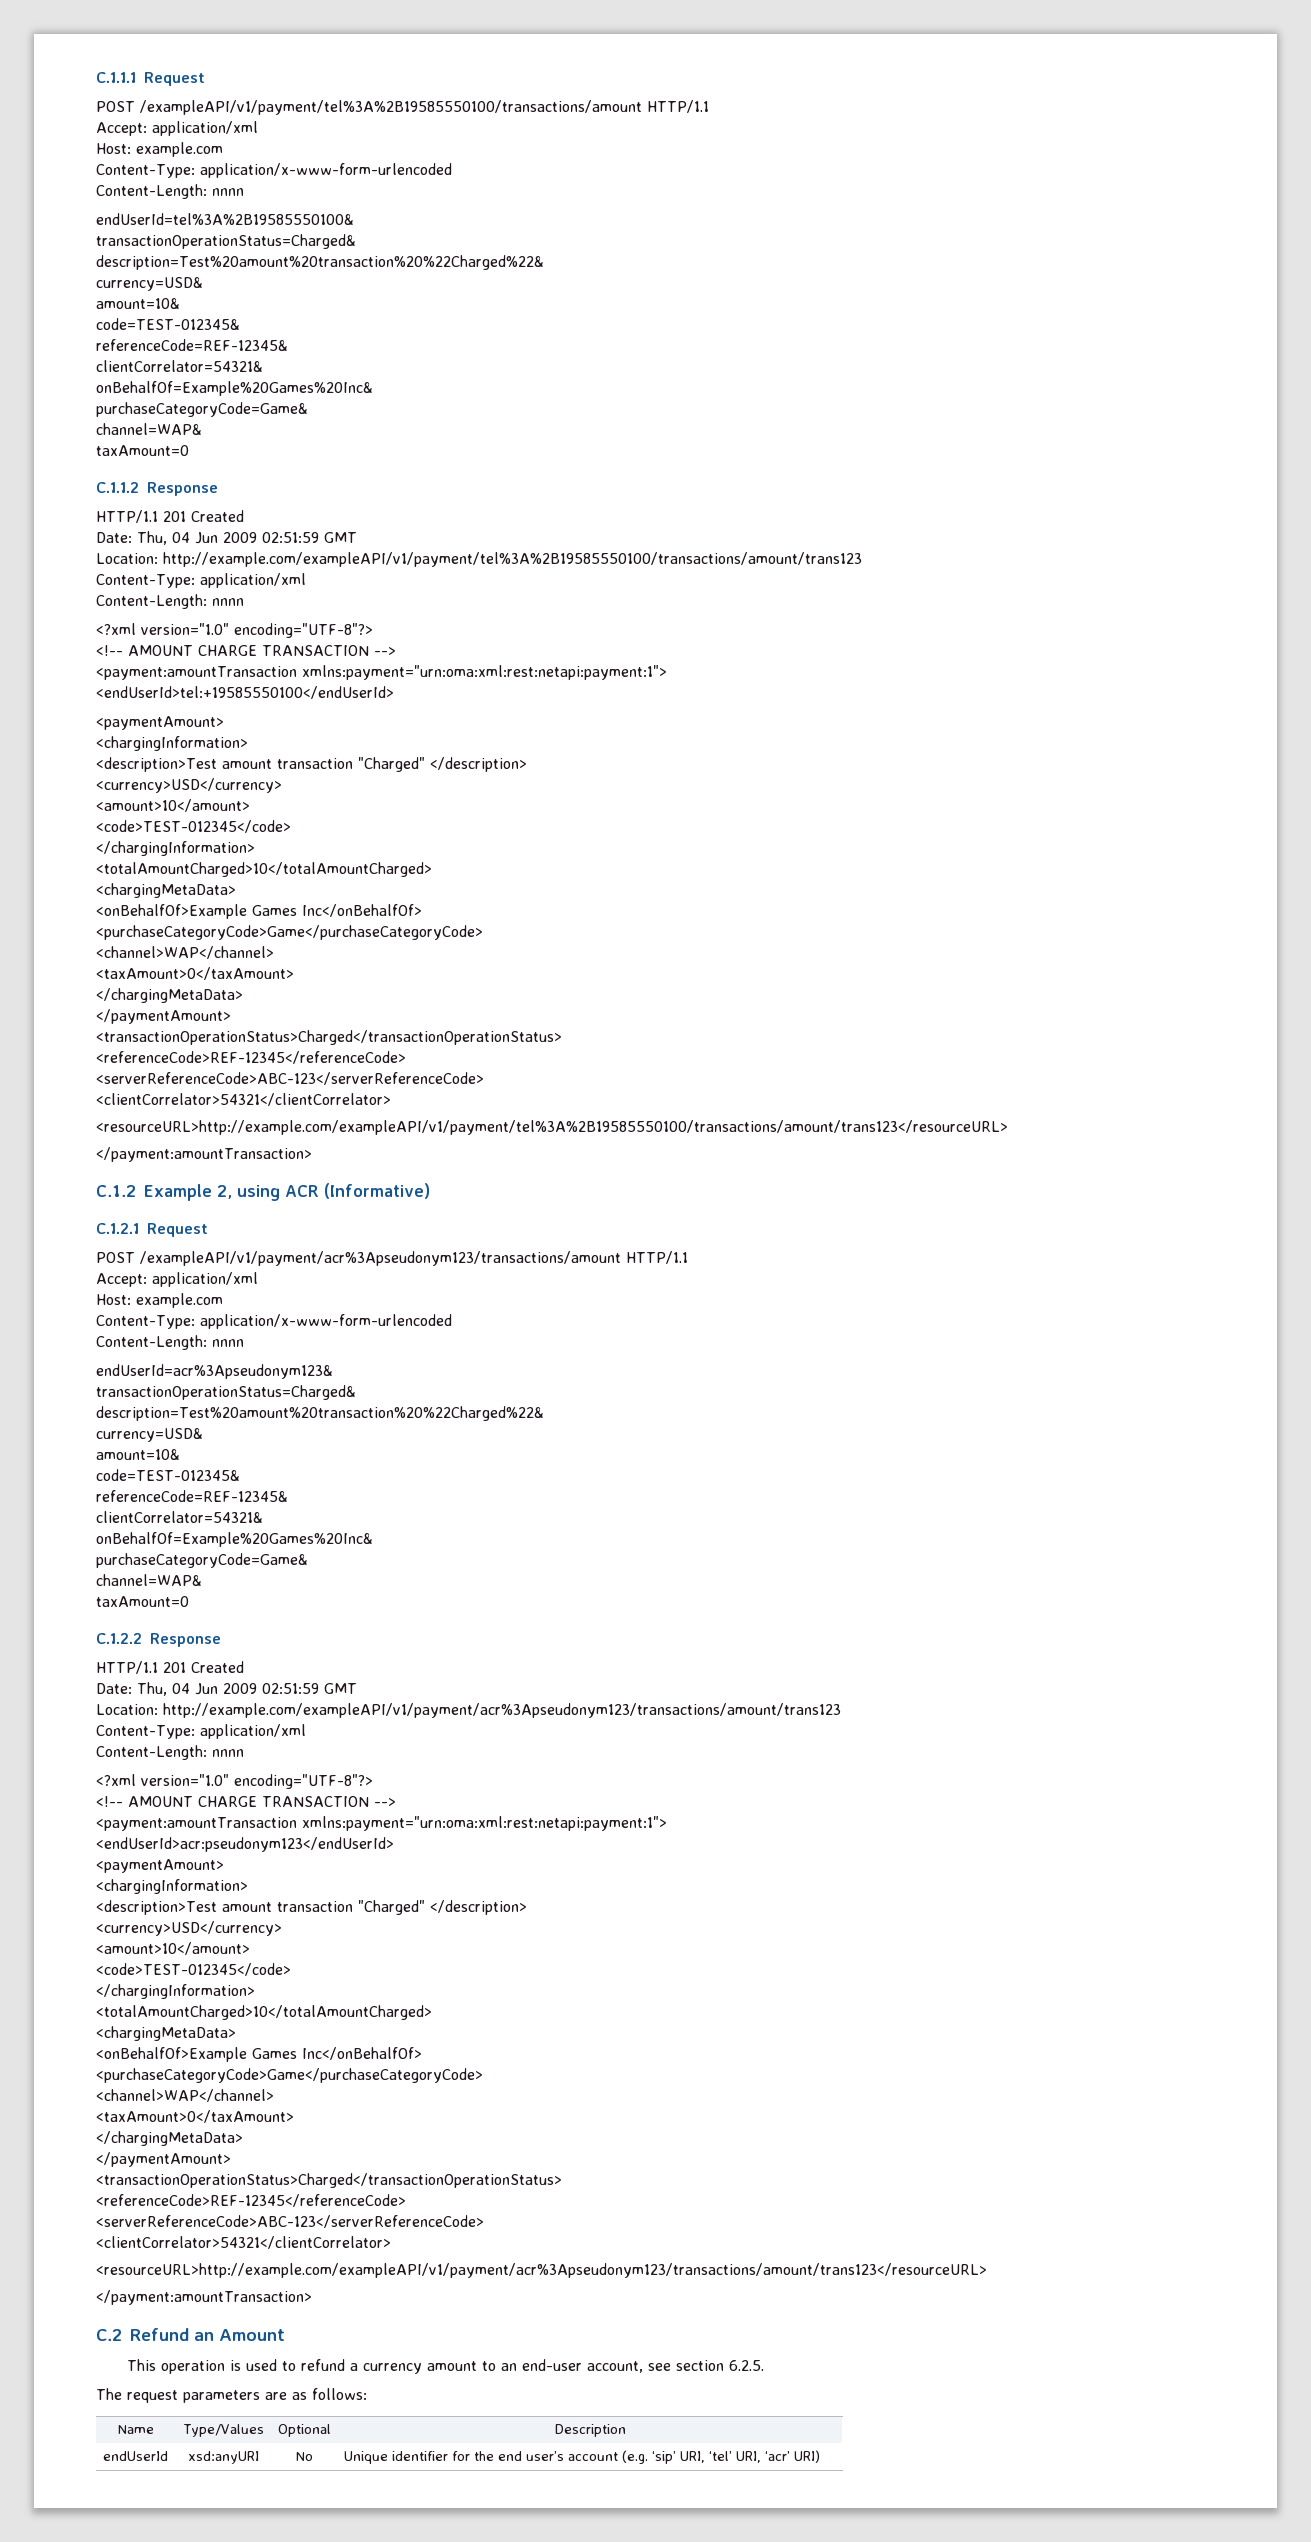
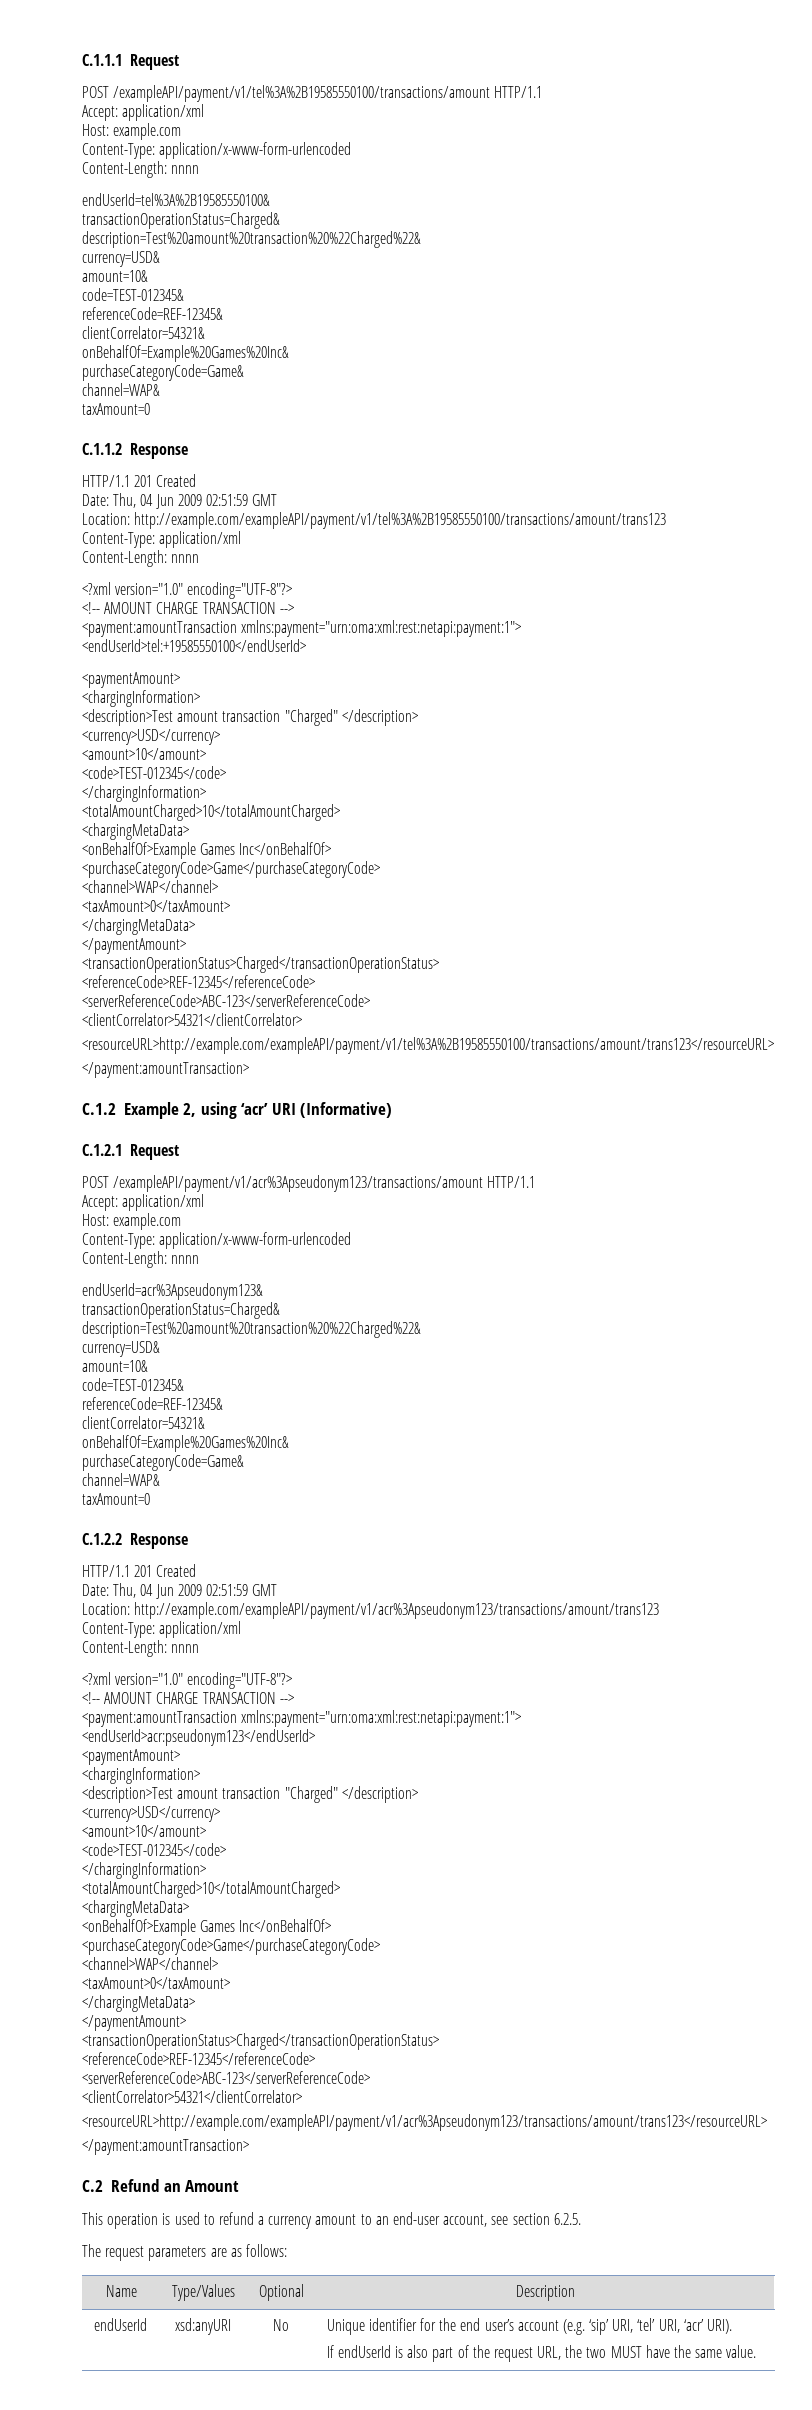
[140,100,642,115] /exampleAPI/v1/payment/tel%3A%2B19585550100/transactions/amount -> [113,85,491,102] /exampleAPI/payment/v1/tel%3A%2B19585550100/transactions/amount
[163,552,862,567] http://example.com/exampleAPI/v1/payment/tel%3A%2B19585550100/transactions/amount/trans123 -> [134,512,667,529] http://example.com/exampleAPI/payment/v1/tel%3A%2B19585550100/transactions/amount/trans123
[96,1120,1008,1135] <resourceURL>http://example.com/exampleAPI/v1/payment/tel%3A%2B19585550100/transactions/amount/trans123</resourceURL> -> [82,1037,774,1054] <resourceURL>http://example.com/exampleAPI/payment/v1/tel%3A%2B19585550100/transactions/amount/trans123</resourceURL>
[285,1185,319,1197] ACR -> [241,1103,296,1115] ‘acr’ URI
[140,1251,621,1266] /exampleAPI/v1/payment/acr%3Apseudonym123/transactions/amount -> [113,1175,484,1192] /exampleAPI/payment/v1/acr%3Apseudonym123/transactions/amount
[163,1703,841,1718] http://example.com/exampleAPI/v1/payment/acr%3Apseudonym123/transactions/amount/trans123 -> [134,1602,660,1619] http://example.com/exampleAPI/payment/v1/acr%3Apseudonym123/transactions/amount/trans123
[96,2263,987,2278] <resourceURL>http://example.com/exampleAPI/v1/payment/acr%3Apseudonym123/transactions/amount/trans123</resourceURL> -> [82,2114,767,2131] <resourceURL>http://example.com/exampleAPI/payment/v1/acr%3Apseudonym123/transactions/amount/trans123</resourceURL>
[793,2450,820,2463] URI) -> [706,2319,732,2334] [326,2345,757,2362] URI). // If endUserId is also part of the request URL, the two MUST have the same value.

